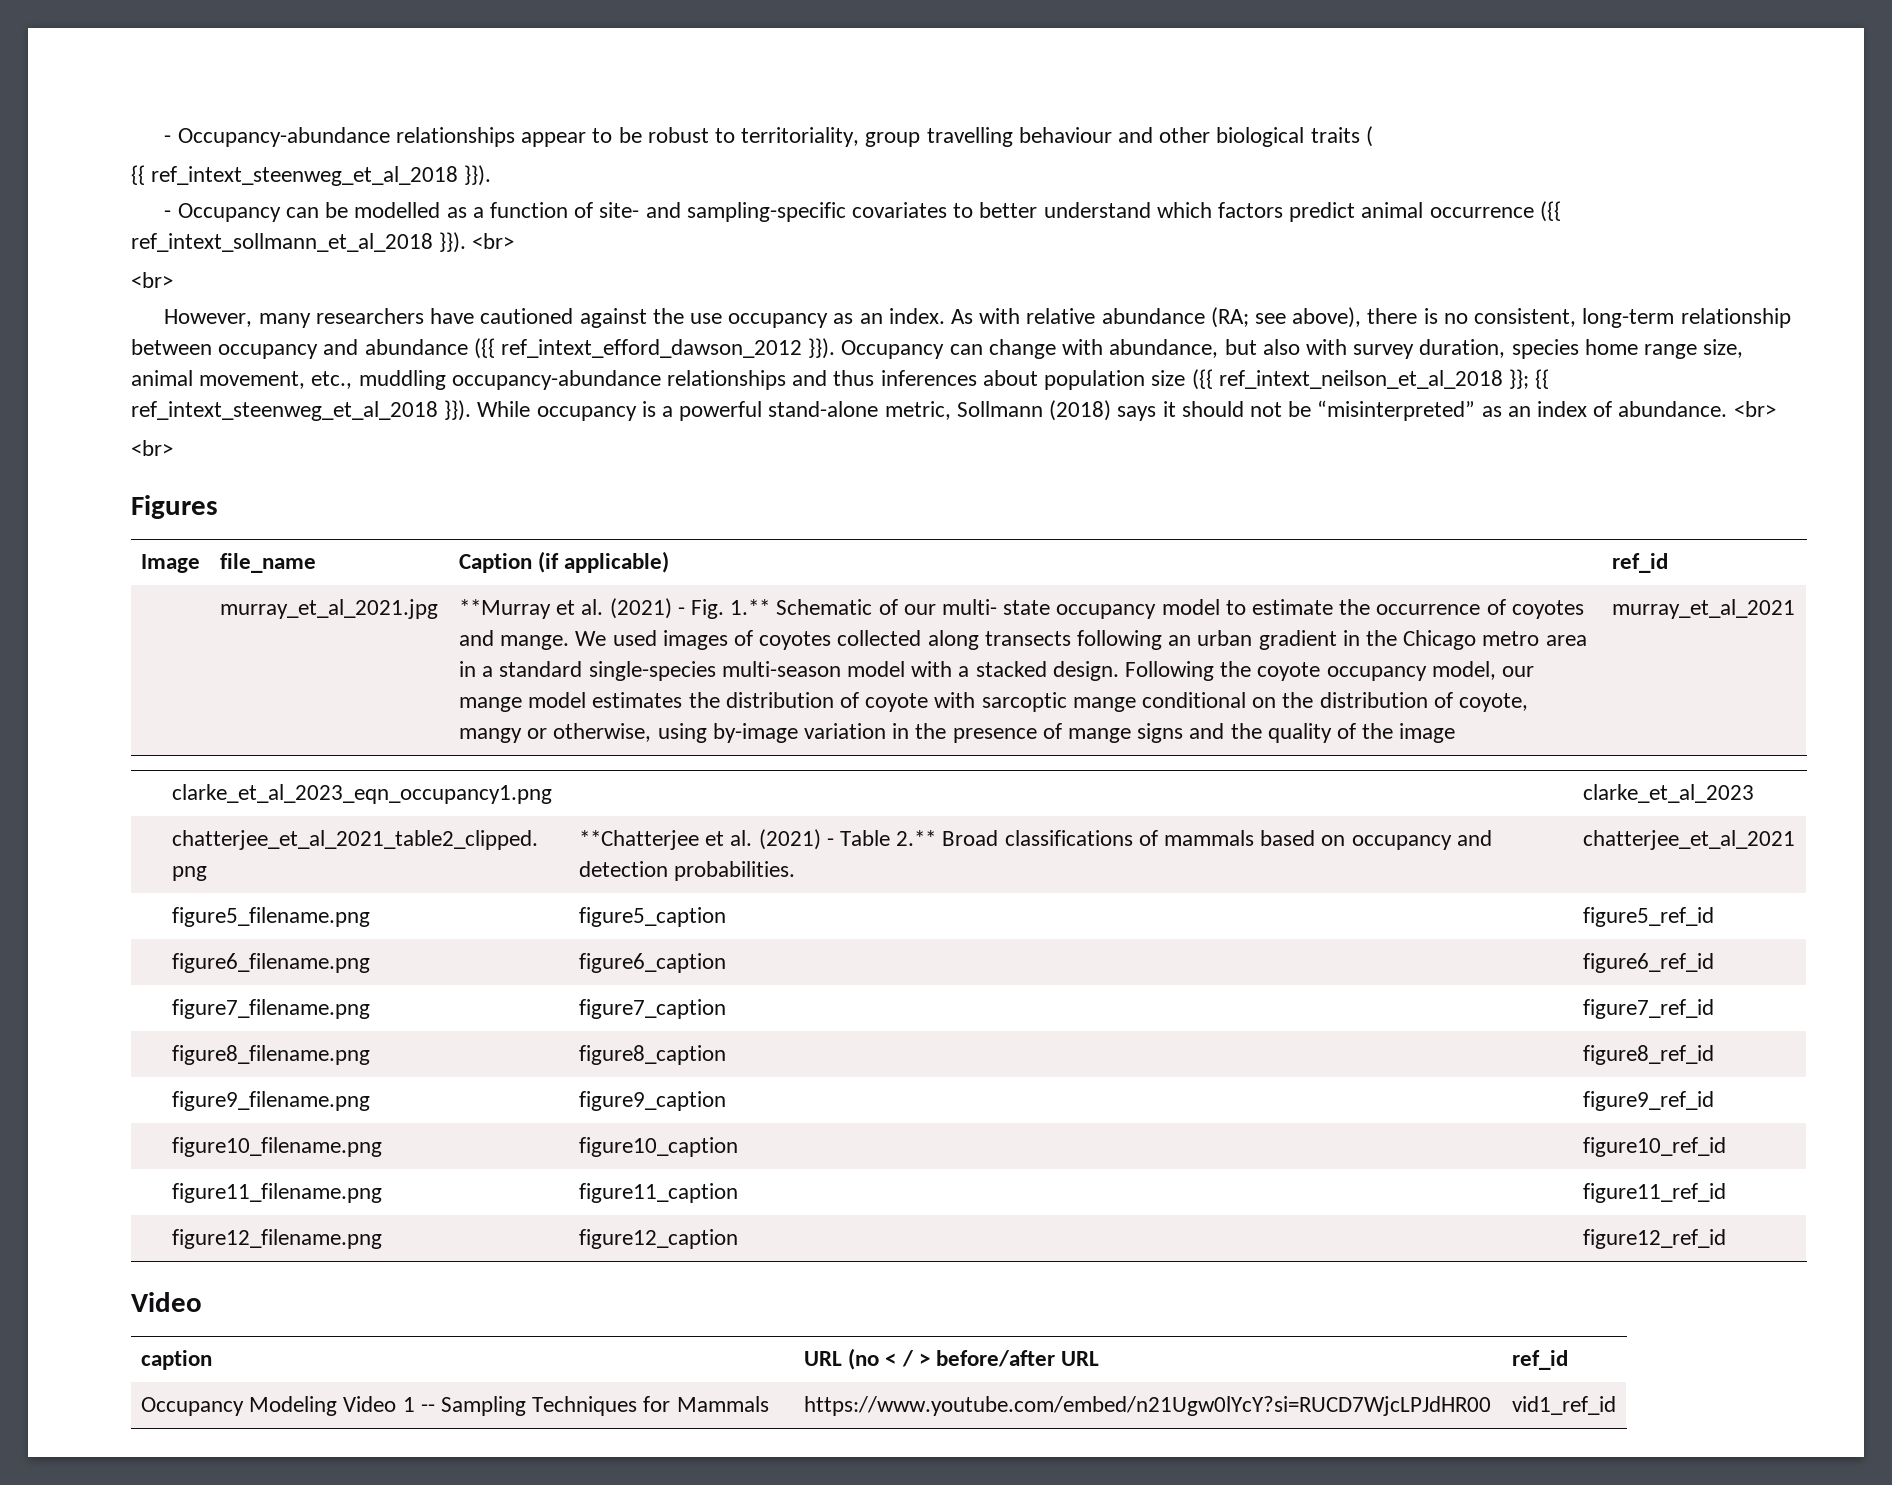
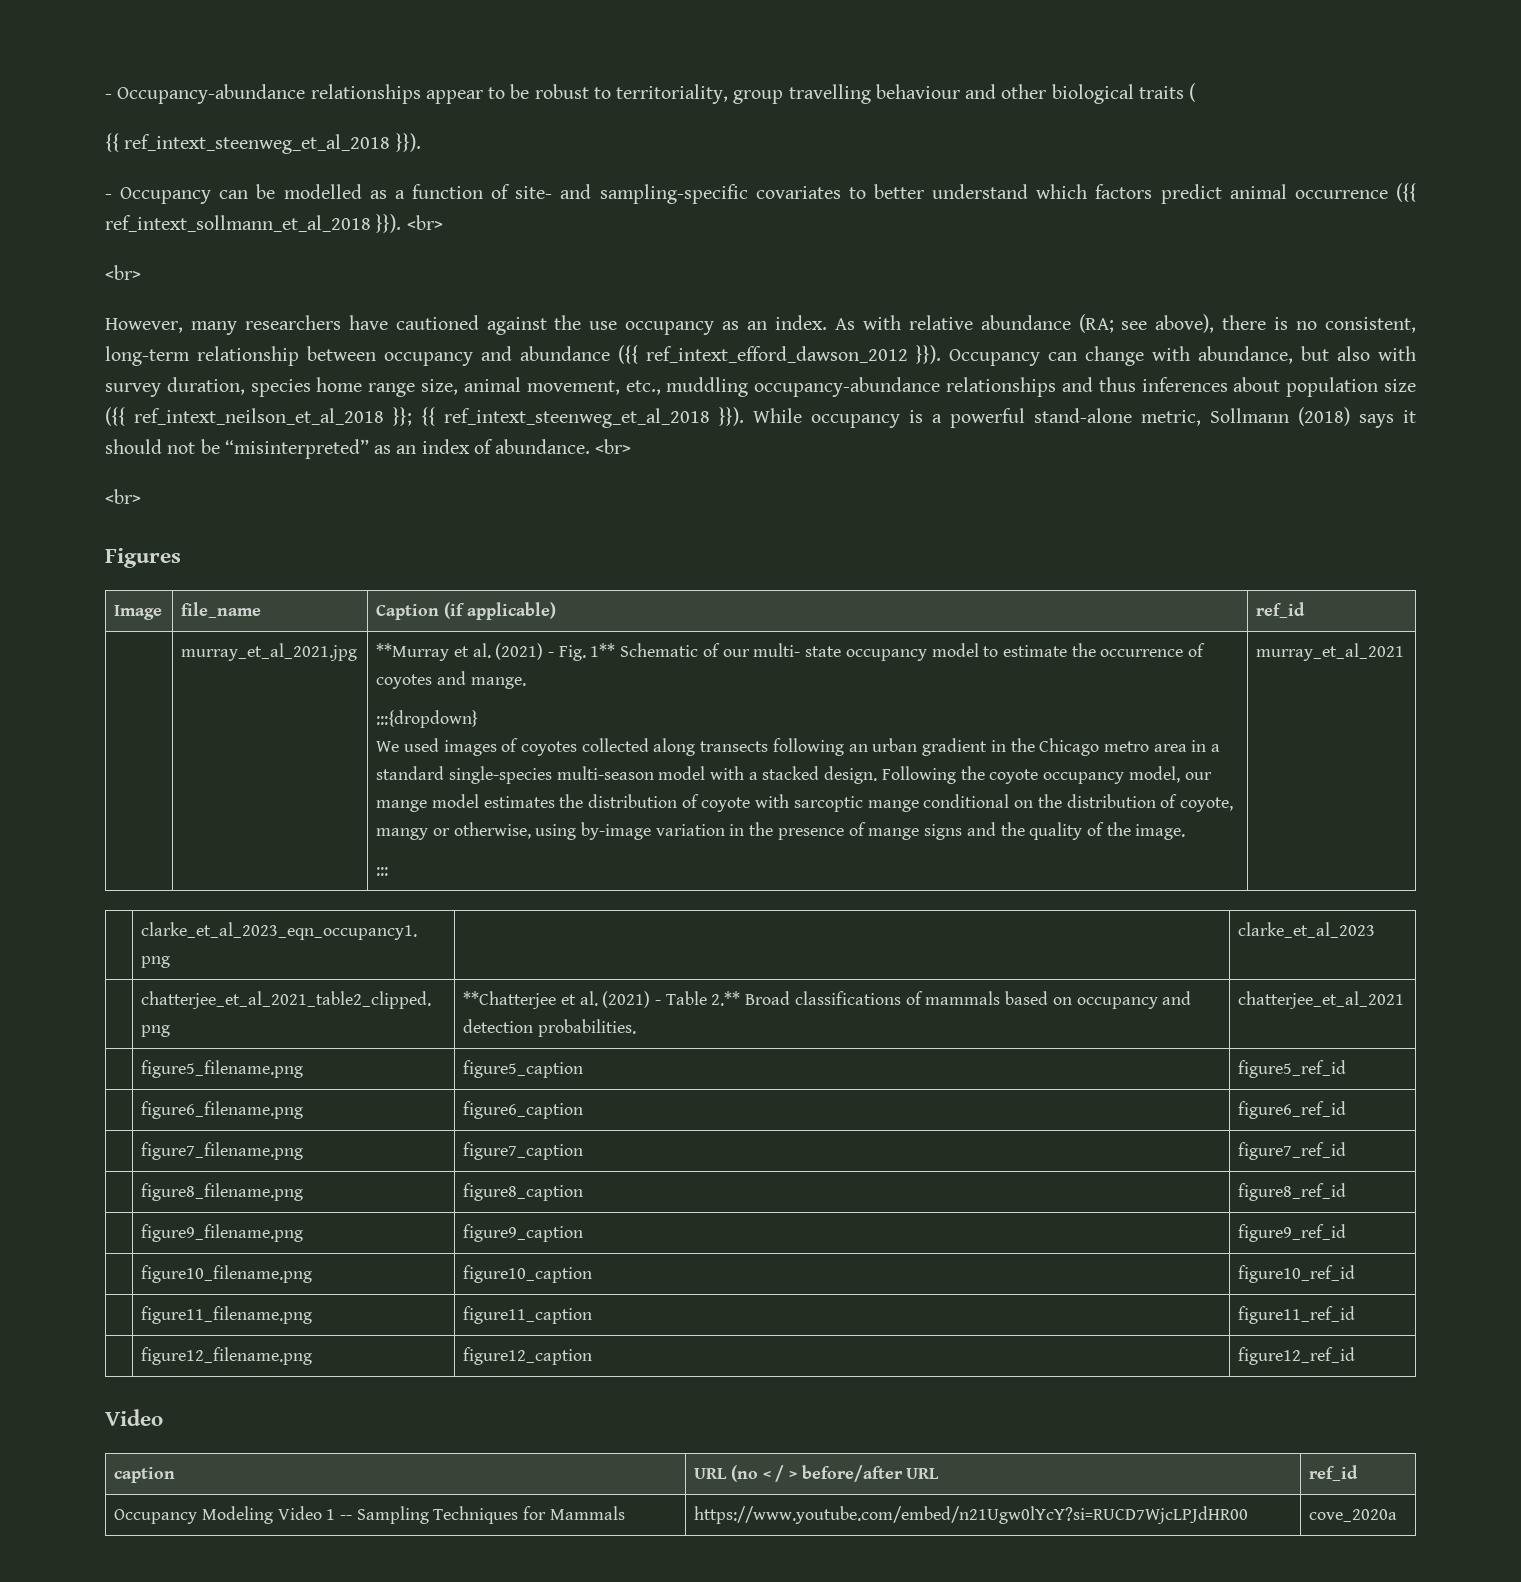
[730,599,771,615] 1.** -> [590,643,616,657] 1**
(570, 642) none -> [376,710,479,728] // :::{dropdown} //
[1399,723,1456,743] image -> [1135,824,1186,840] [376,867,389,876] image. // :::
[1511,1396,1616,1415] vid1_ref_id -> [1309,1509,1398,1522] cove_2020a

